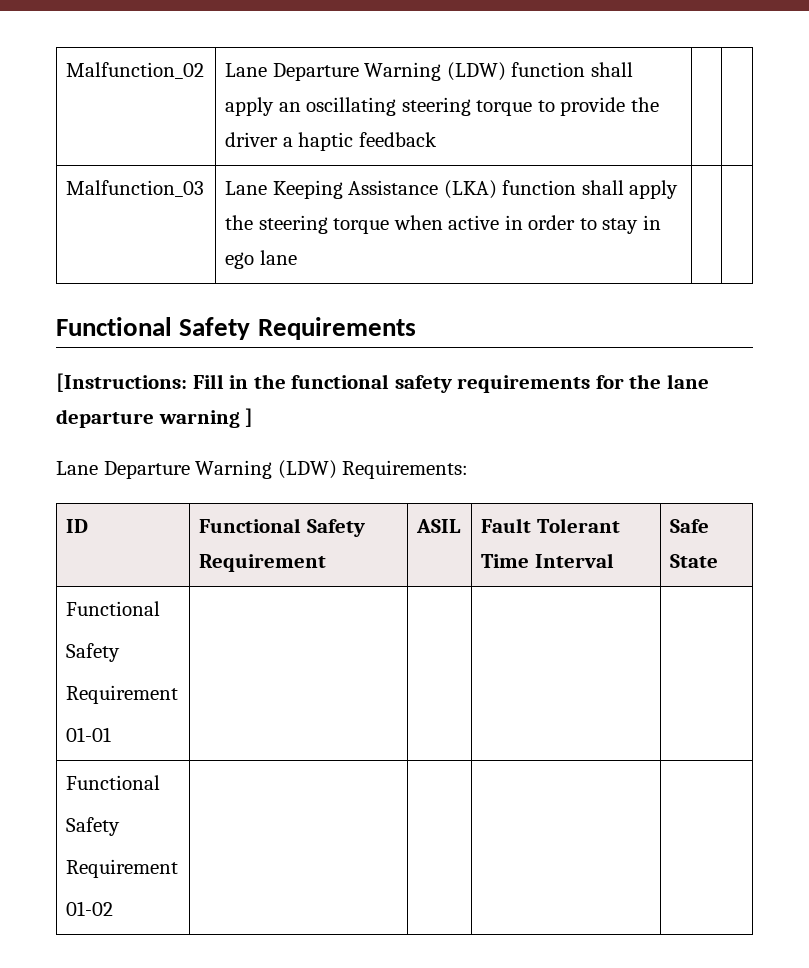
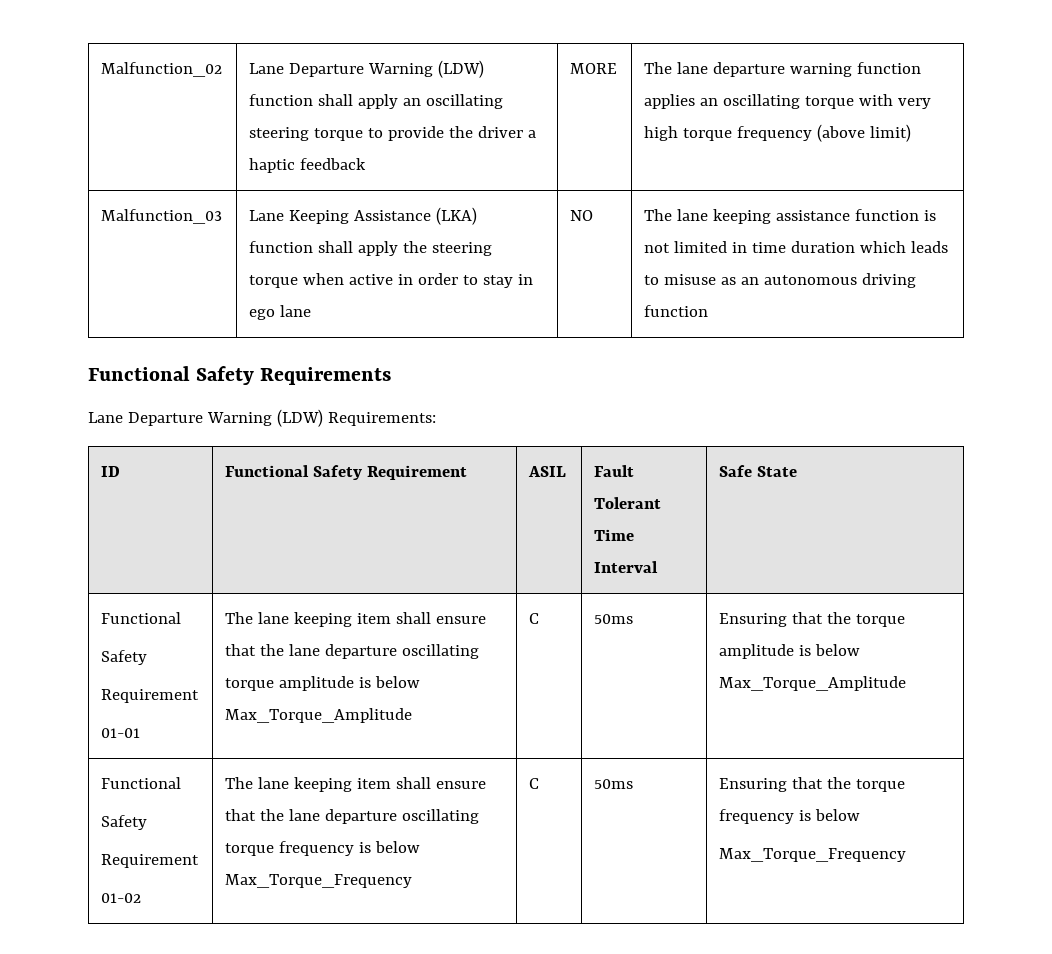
(437, 139) | -> [570,63,618,74] [644,62,922,77] [644,94,932,109] [644,124,912,142] MORE | The lane departure warning function applies an oscillating torque with very high torque frequency (above limit)
[56,317,416,340] [56,373,709,393] [56,408,254,428] | // Functional Safety Requirements // [Instructions: Fill in the functional safety requirements for the lane departure warning ] -> [570,210,594,221] [644,209,937,224] [644,241,949,253] [644,273,917,288] [644,305,709,317] [88,366,392,385] NO | The lane keeping assistance function is not limited in time duration which leads to misuse as an autonomous driving function // Functional Safety Requirements
[66,775,161,790] [66,817,121,836] [66,859,179,878] [66,901,114,916] | | | // Functional // Safety // Requirement // 01-02 | | | | -> [225,612,487,627] [225,644,480,659] [225,676,421,691] [225,708,413,723] [529,613,540,624] [594,614,634,624] [719,612,906,627] [719,644,861,659] [719,676,907,691] [101,777,182,789] [101,815,148,830] [101,854,200,868] [101,893,142,903] [225,777,487,792] [225,809,480,824] [225,841,421,856] [225,874,413,888] [529,778,540,789] [594,779,634,789] [719,777,906,792] [719,809,861,824] [719,848,907,862] The lane keeping item shall ensure that the lane departure oscillating torque amplitude is below Max_Torque_Amplitude | C | 50ms | Ensuring that the torque amplitude is below Max_Torque_Amplitude // Functional // Safety // Requirement // 01-02 | The lane keeping item shall ensure that the lane departure oscillating torque frequency is below Max_Torque_Frequency | C | 50ms | Ensuring that the torque frequency is below // Max_Torque_Frequency

